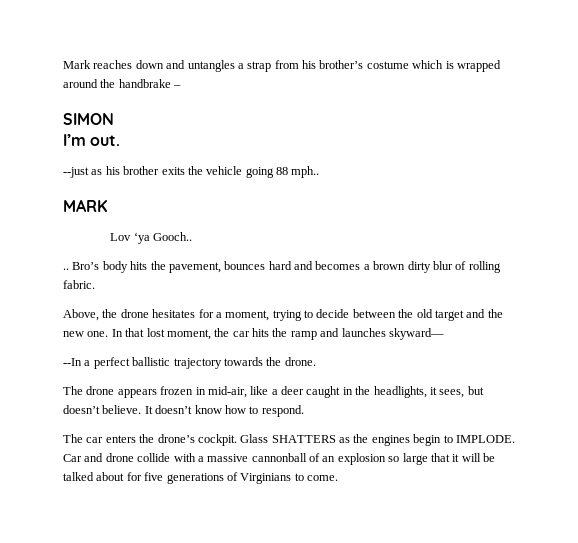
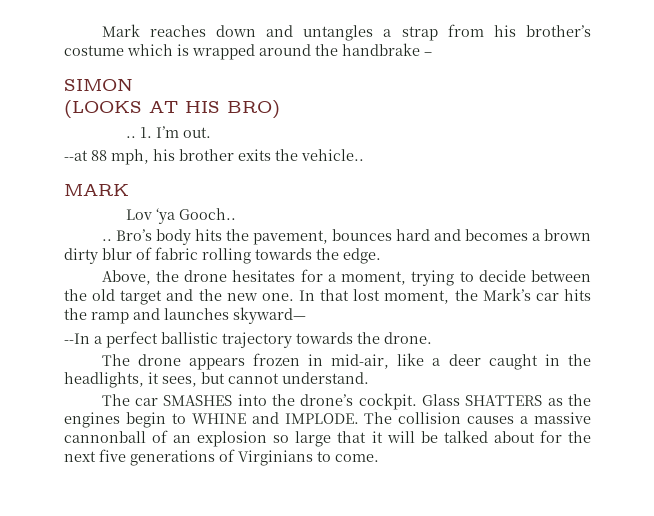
(114, 119) none -> [64,100,280,119] [126,127,153,138] (LOOKS AT HIS BRO) // .. 1.
[63,167,103,178] --just as -> [64,149,149,165] --at 88 mph,
[206,166,320,178] vehicle going 88 mph.. -> [301,149,364,161] vehicle..
[468,261,501,273] [63,280,95,289] rolling fabric. -> [155,247,381,264] fabric rolling towards the edge.
(230, 332) none -> [482,288,531,301] Mark’s
[63,405,304,417] doesn’t believe. It doesn’t know how to respond. -> [228,372,369,384] cannot understand.
[105,435,136,443] enters -> [163,394,267,406] SMASHES into
[455,435,515,443] [63,453,196,462] IMPLODE. Car and drone collide with -> [191,412,515,424] WHINE and IMPLODE. The collision causes
(142, 476) none -> [568,431,592,443] [64,451,96,462] the next

